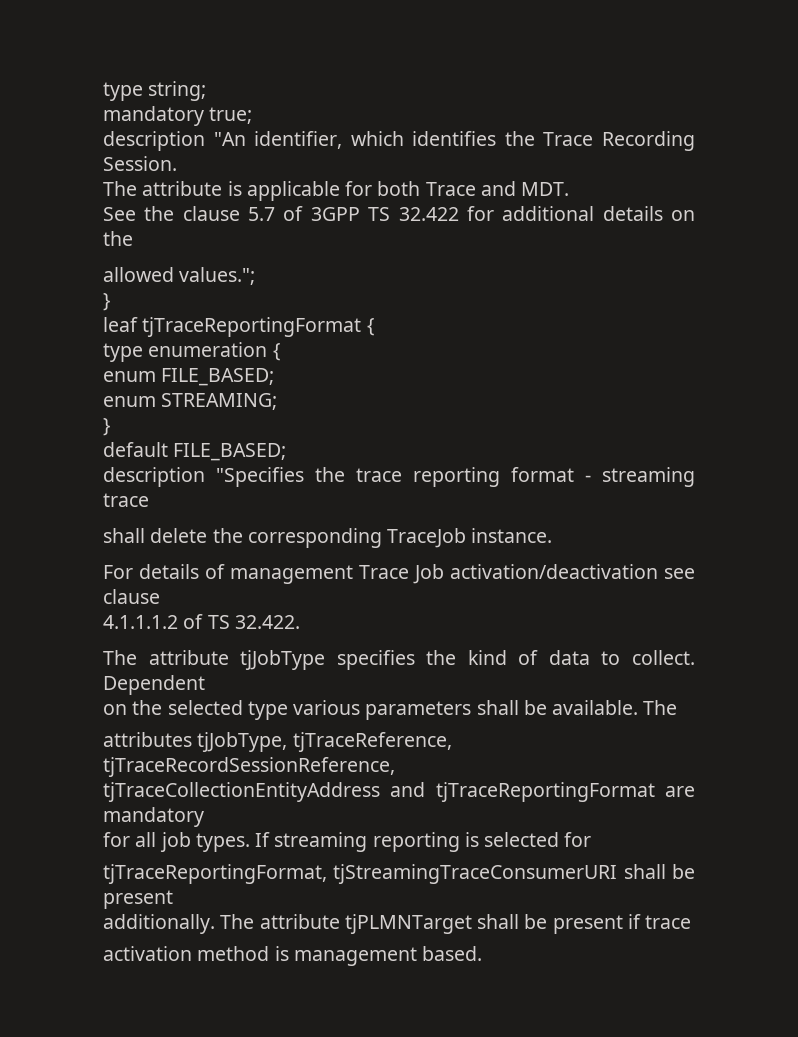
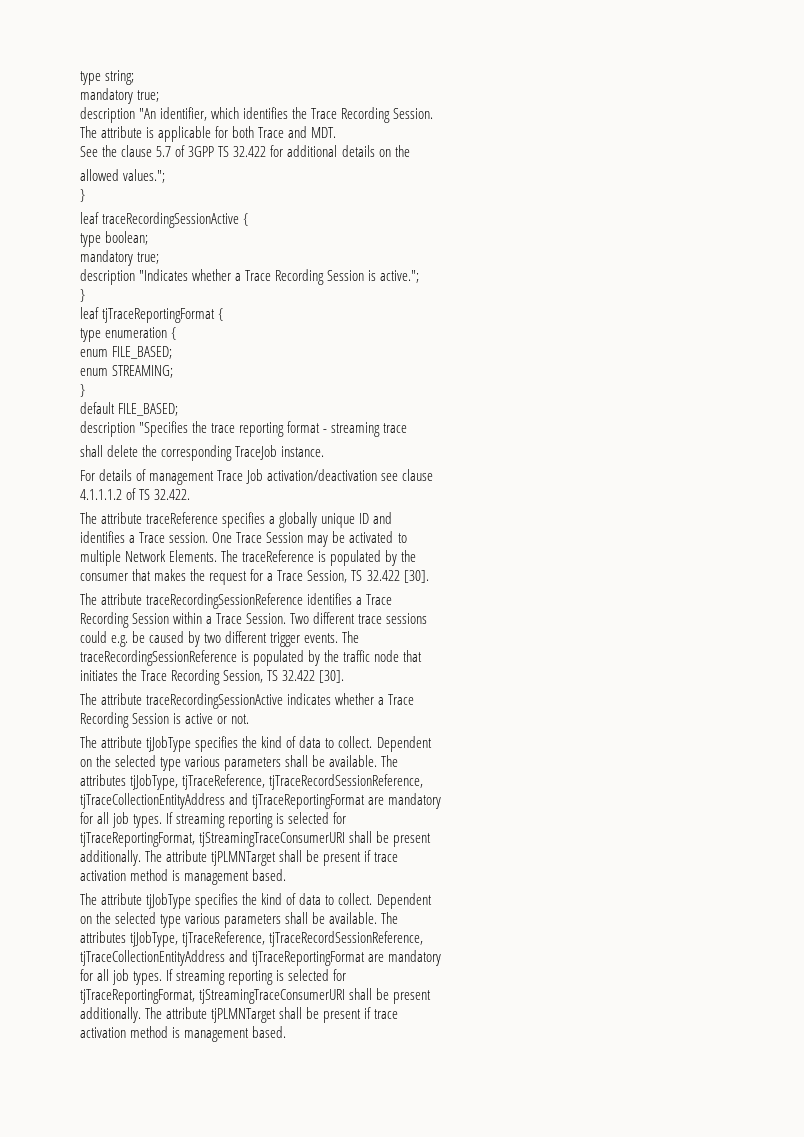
(110, 302) none -> [80,212,249,228] [80,231,149,247] [80,250,160,266] [80,269,420,285] [80,289,85,302] // leaf traceRecordingSessionActive { // type boolean; // mandatory true; // description "Indicates whether a Trace Recording Session is active."; // }
(300, 622) none -> [80,512,393,528] [80,531,407,547] [80,550,417,566] [80,569,429,585] [80,593,393,609] [80,612,428,628] [80,631,360,647] [80,650,423,666] [80,669,345,685] [80,693,415,709] [80,712,250,728] // The attribute traceReference specifies a globally unique ID and // identifies a Trace session. One Trace Session may be activated to // multiple Network Elements. The traceReference is populated by the // consumer that makes the request for a Trace Session, TS 32.422 [30]. // The attribute traceRecordingSessionReference identifies a Trace // Recording Session within a Trace Session. Two different trace sessions // could e.g. be caused by two different trigger events. The // traceRecordingSessionReference is populated by the traffic node that // initiates the Trace Recording Session, TS 32.422 [30]. // The attribute traceRecordingSessionActive indicates whether a Trace // Recording Session is active or not.
(483, 953) none -> [80,893,432,909] [80,912,399,928] [80,931,424,947] [80,950,442,966] [80,969,347,985] [80,988,432,1004] [80,1007,399,1023] [80,1026,287,1042] // The attribute tjJobType specifies the kind of data to collect. Dependent // on the selected type various parameters shall be available. The // attributes tjJobType, tjTraceReference, tjTraceRecordSessionReference, // tjTraceCollectionEntityAddress and tjTraceReportingFormat are mandatory // for all job types. If streaming reporting is selected for // tjTraceReportingFormat, tjStreamingTraceConsumerURI shall be present // additionally. The attribute tjPLMNTarget shall be present if trace // activation method is management based.

